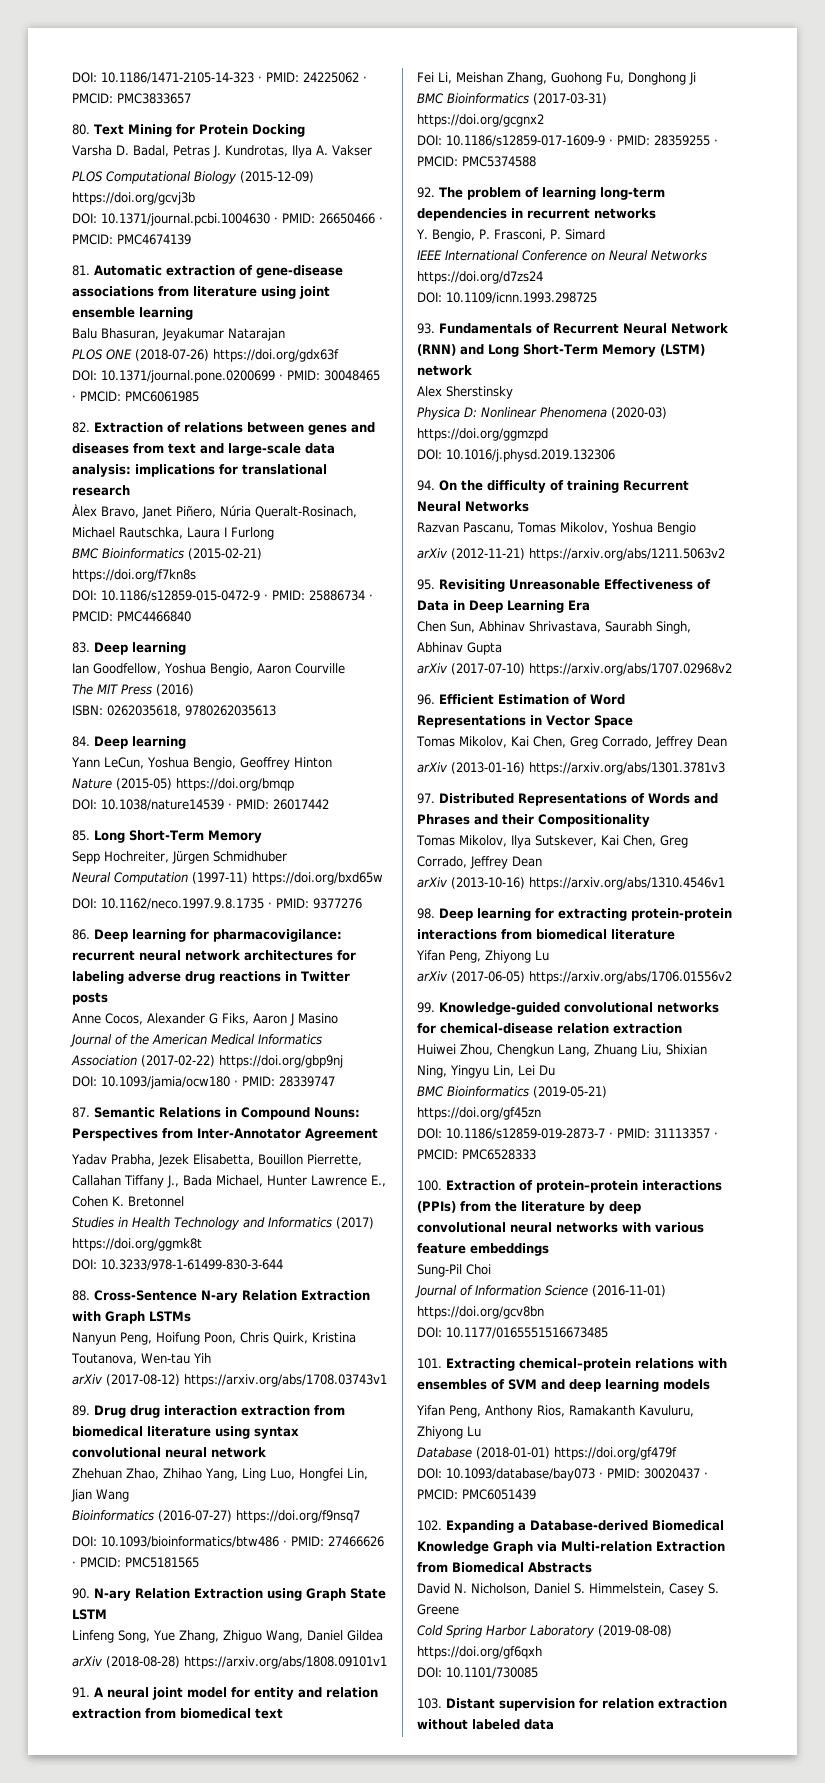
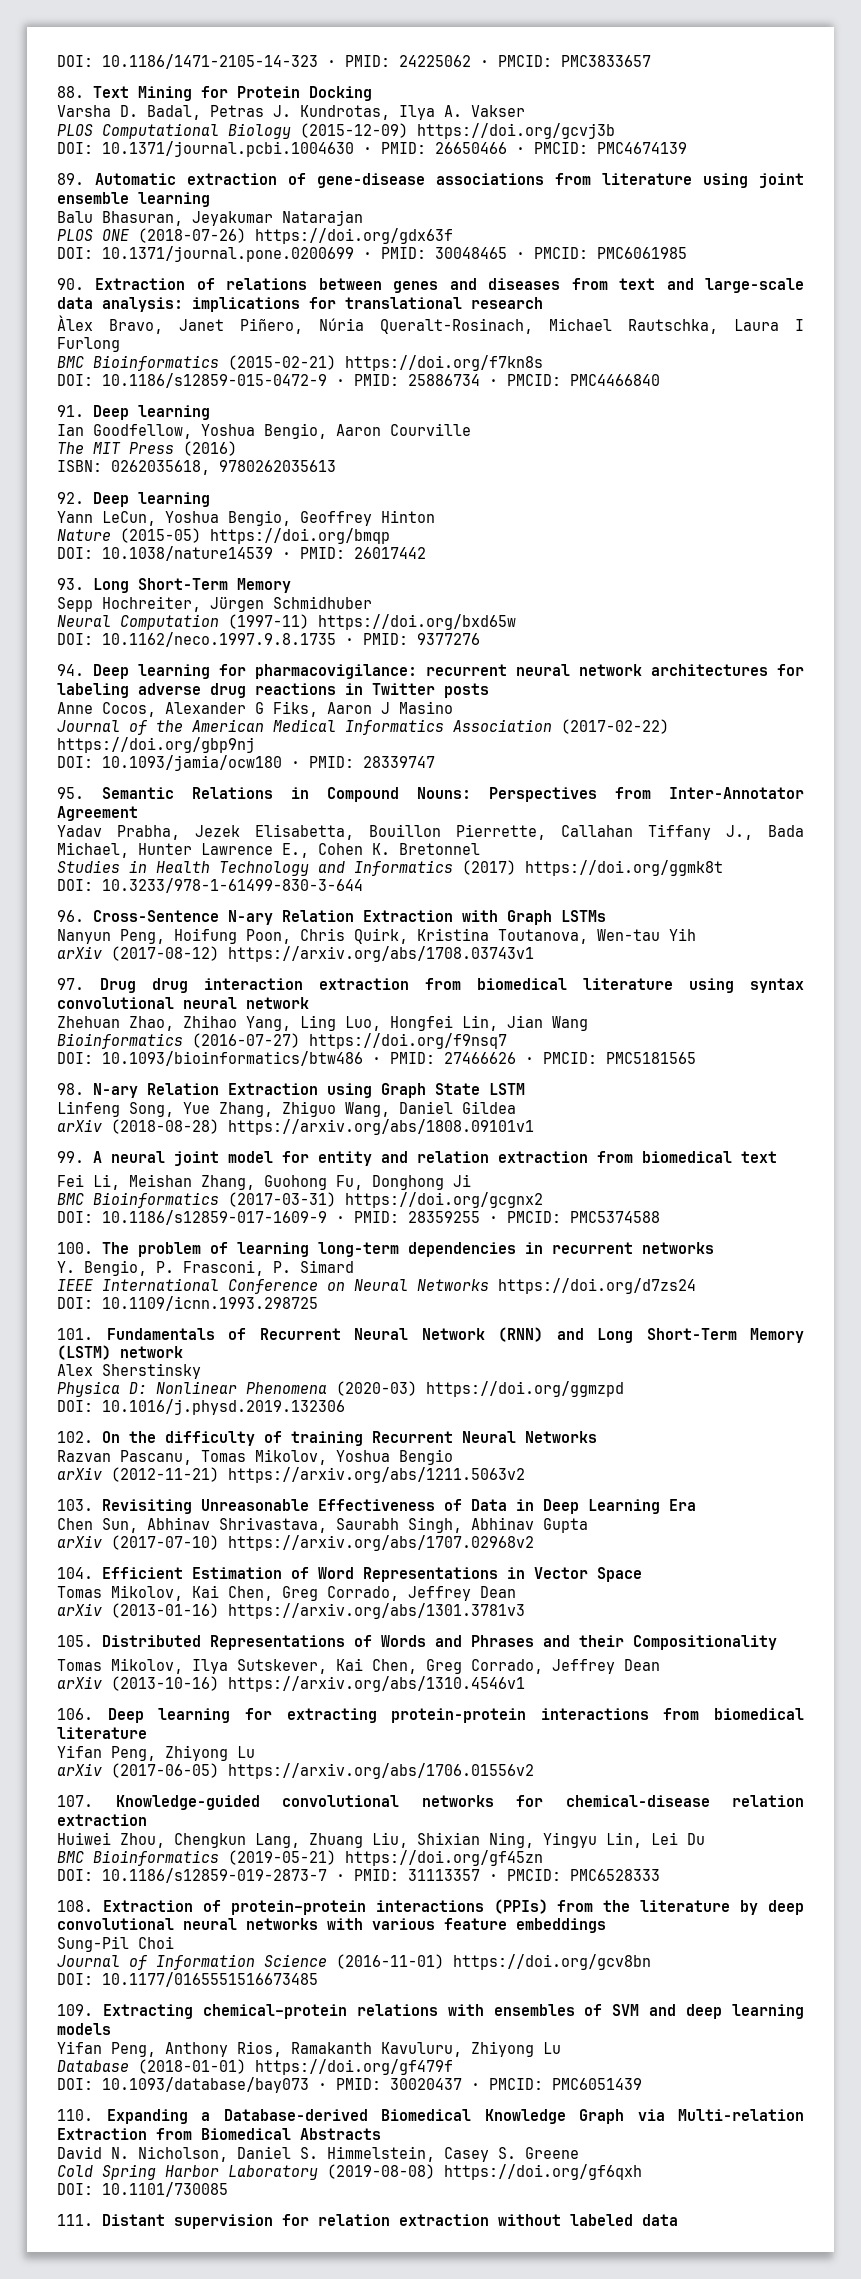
[72,124,90,135] 80. -> [57,86,84,98] 88.
[72,265,90,276] 81. -> [57,173,84,185] 89.
[72,422,90,433] 82. -> [57,278,84,290] 90.
[72,642,90,653] 83. -> [57,405,84,417] 91.
[72,736,90,747] 84. -> [57,492,84,504] 92.
[72,830,90,841] 85. -> [57,578,84,590] 93.
[72,929,90,940] 86. -> [57,664,84,676] 94.
[72,1107,90,1118] 87. -> [57,787,84,799] 95.
[72,1290,90,1301] 88. -> [57,910,84,922] 96.
[72,1405,90,1416] 89. -> [57,978,84,990] 97.
[72,1588,90,1599] 90. -> [57,1083,84,1095] 98.
[72,1687,90,1698] 91. -> [57,1151,84,1163] 99.
[417,187,435,198] 92. -> [57,1242,93,1254] 100.
[417,323,435,334] 93. -> [57,1328,93,1340] 101.
[417,480,435,491] 94. -> [57,1431,93,1443] 102.
[417,579,435,590] 95. -> [57,1499,93,1511] 103.
[417,694,435,705] 96. -> [57,1567,93,1579] 104.
[417,793,435,804] 97. -> [57,1635,93,1647] 105.
[417,908,435,919] 98. -> [57,1708,93,1720] 106.
[417,1002,435,1013] 99. -> [57,1795,93,1807] 107.
[417,1180,442,1191] 100. -> [57,1900,93,1912] 108.
[417,1358,442,1369] 101. -> [57,2004,93,2016] 109.
[417,1520,442,1531] 102. -> [57,2109,93,2121] 110.
[417,1698,442,1709] 103. -> [57,2214,93,2226] 111.

